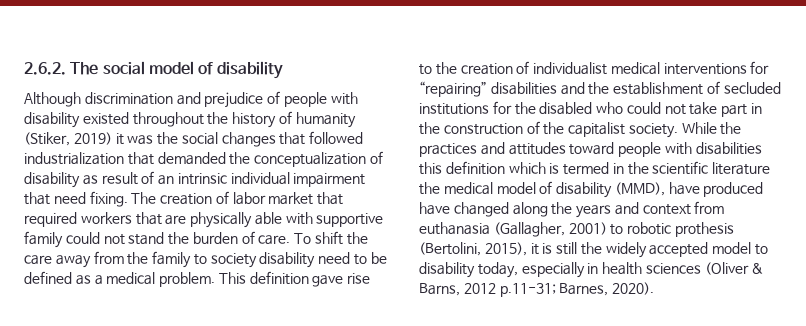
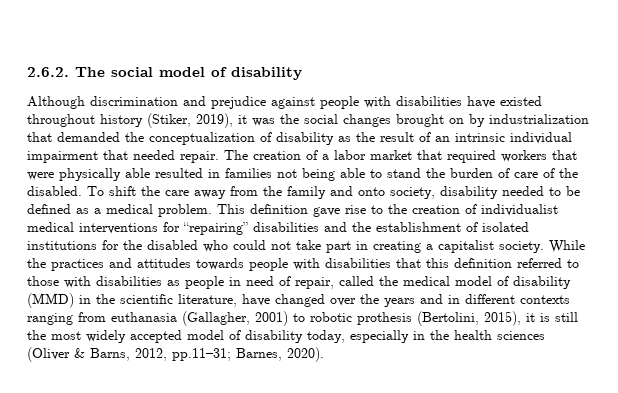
[267,91,358,107] [24,111,356,128] [24,132,112,146] of people with disability existed throughout the history of humanity (Stiker, 2019) -> [271,96,542,109] [27,113,233,128] against people with disabilities have existed throughout history (Stiker, 2019),
[279,131,364,145] that followed -> [396,114,485,127] brought on by
(98, 180) none -> [356,132,375,142] the
[53,191,128,207] need fixing. -> [133,150,219,163] needed repair.
(229, 197) none -> [322,154,329,160] a
[165,215,187,225] are -> [27,172,54,180] were
[285,212,384,227] [24,231,291,248] with supportive family could not stand the burden of care. -> [155,168,578,181] [27,186,82,196] resulted in families not being able to stand the burden of care of the disabled.
[193,252,351,268] to society disability need -> [330,186,544,199] and onto society, disability needed
[723,82,781,94] secluded -> [482,222,529,232] isolated
[419,121,565,135] the construction of the -> [373,241,433,253] creating a
[569,142,762,157] toward people with disabilities -> [196,258,421,271] towards people with disabilities that
[508,161,771,175] which is termed in the scientific literature -> [517,258,579,268] [27,276,374,289] referred to those with disabilities as people in need of repair, called
[614,182,764,197] (MMD), have produced -> [27,293,237,308] (MMD) in the scientific literature,
[512,202,548,217] along -> [330,298,356,306] over
[642,204,691,215] context -> [448,294,570,304] [27,313,73,325] in different contexts ranging
(602, 248) none -> [51,331,81,340] most
[755,244,769,255] to -> [229,330,241,340] of
(599, 268) none -> [430,330,449,340] the
[463,283,556,297] 2012 p.11-31; -> [135,348,231,361] 2012, pp.11–31;

